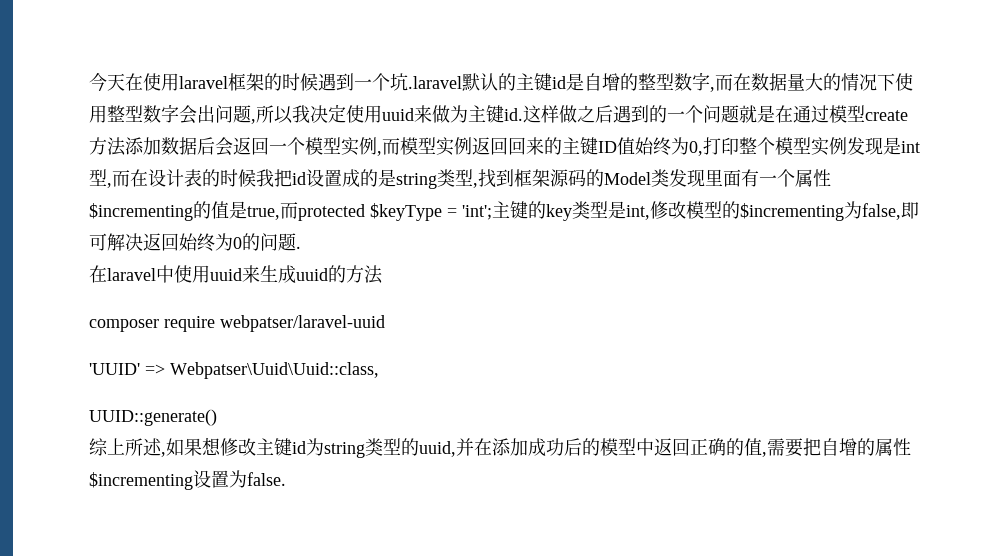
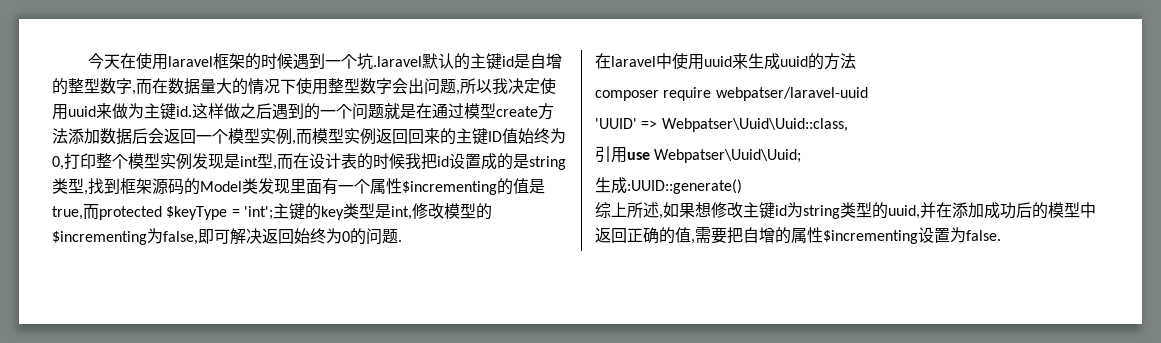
[89,409,217,426] UUID::generate() -> [595,146,802,163] [595,177,742,194] 引用use Webpatser\Uuid\Uuid; // 生成:UUID::generate()

